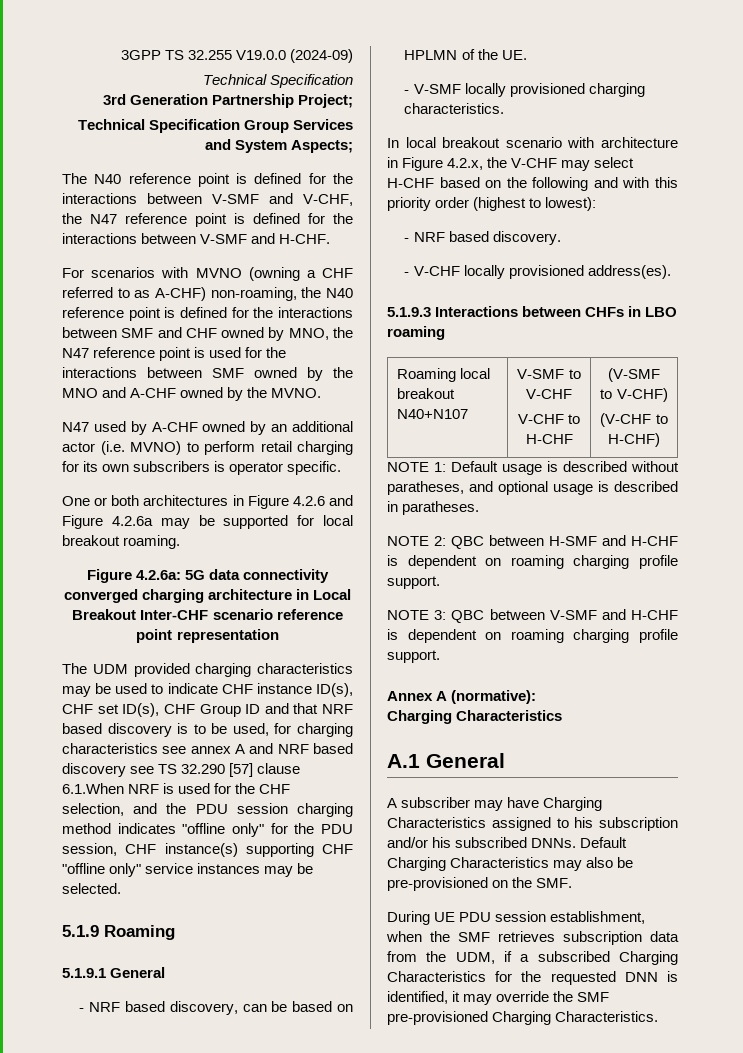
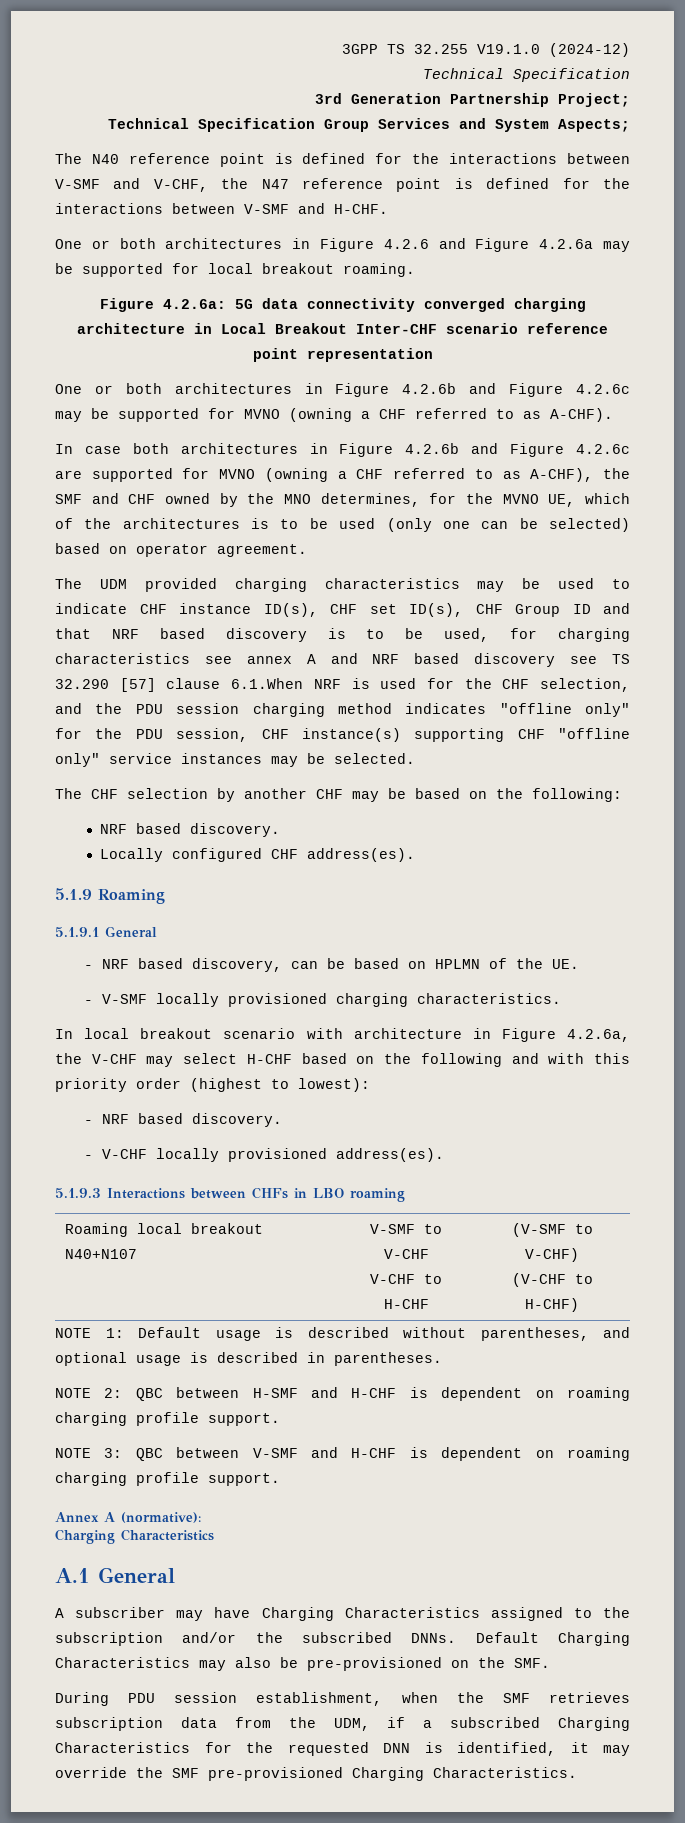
[235,49,353,63] V19.0.0 (2024-09) -> [477,43,630,57] V19.1.0 (2024-12)
[62,267,353,281] [62,287,353,301] [62,307,353,321] [62,327,353,341] [62,347,287,361] [62,367,353,381] [62,387,322,401] [62,421,353,435] [62,441,353,455] [62,461,342,475] // For scenarios with MVNO (owning a CHF referred to as A-CHF) non-roaming, the N40 reference point is defined for the interactions between SMF and CHF owned by MNO, the N47 reference point is used for the interactions between SMF owned by the MNO and A-CHF owned by the MVNO. // N47 used by A-CHF owned by an additional actor (i.e. MVNO) to perform retail charging for its own subscribers is operator specific. -> (388, 209) none
(279, 636) none -> [55,383,631,397] [55,408,613,422] [55,443,631,457] [55,468,631,482] [55,493,630,507] [55,518,631,532] [55,543,307,557] // One or both architectures in Figure 4.2.6b and Figure 4.2.6c may be supported for MVNO (owning a CHF referred to as A-CHF). // In case both architectures in Figure 4.2.6b and Figure 4.2.6c are supported for MVNO (owning a CHF referred to as A-CHF), the SMF and CHF owned by the MNO determines, for the MVNO UE, which of the architectures is to be used (only one can be selected) based on operator agreement.
(121, 888) none -> [55,788,622,802] [99,823,280,837] [99,848,415,862] // The CHF selection by another CHF may be based on the following: // NRF based discovery. // Locally configured CHF address(es).
[447,158,484,170] 4.2.x, -> [567,1029,630,1042] 4.2.6a,
[387,481,464,495] paratheses, -> [480,1327,589,1341] parentheses,
[402,501,480,515] paratheses. -> [334,1352,442,1366] parentheses.
[574,817,594,828] his -> [603,1607,630,1618] the
[432,837,452,848] his -> [255,1632,283,1643] the
[434,912,456,922] UE -> (109, 1699) none

